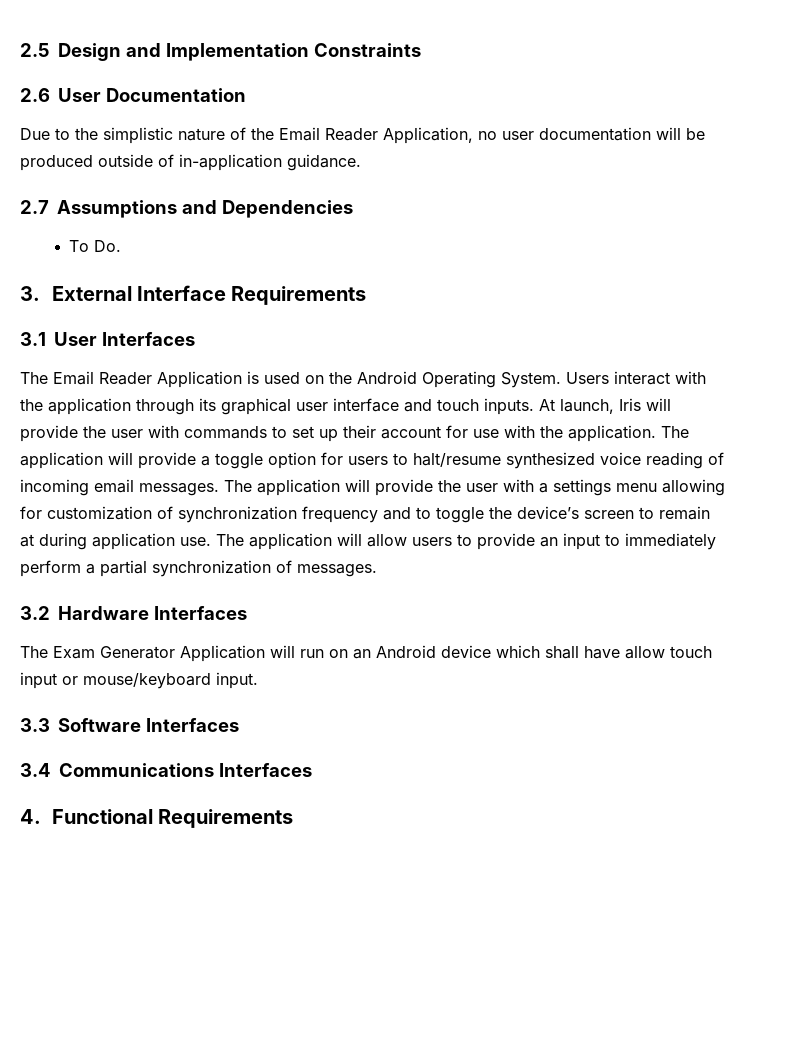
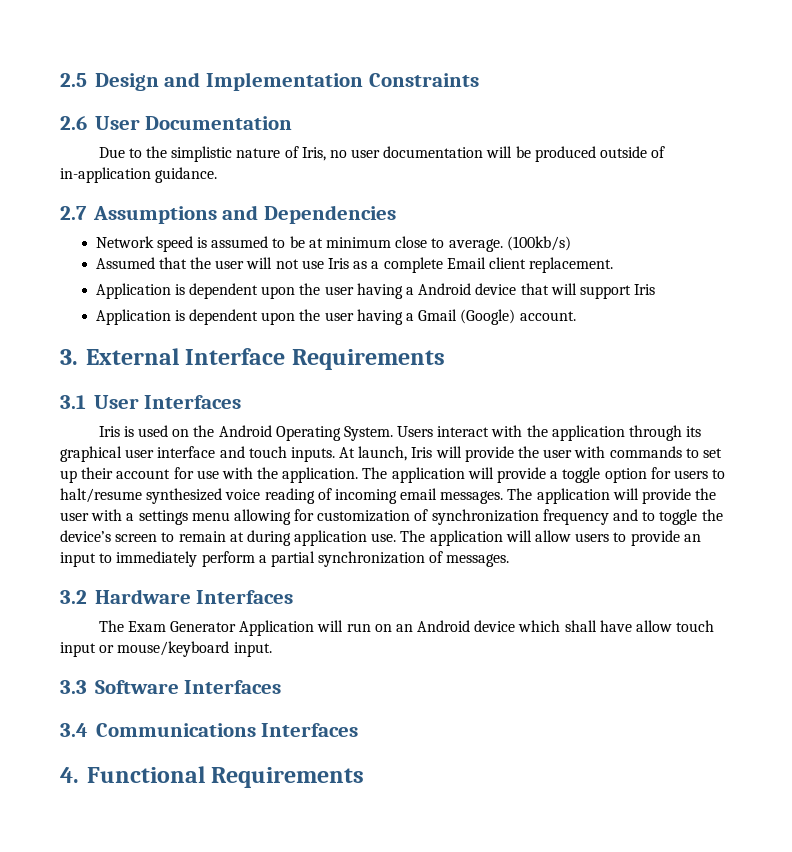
[251,127,473,144] the Email Reader Application, -> [301,147,326,161] Iris,
[69,240,122,252] To Do. -> [95,236,571,252] [95,257,614,273] [95,283,656,299] [95,309,576,325] Network speed is assumed to be at minimum close to average. (100kb/s) // Assumed that the user will not use Iris as a complete Email client replacement. // Application is dependent upon the user having a Android device that will support Iris // Application is dependent upon the user having a Gmail (Google) account.
[20,371,242,388] The Email Reader Application -> [98,426,120,437] Iris

